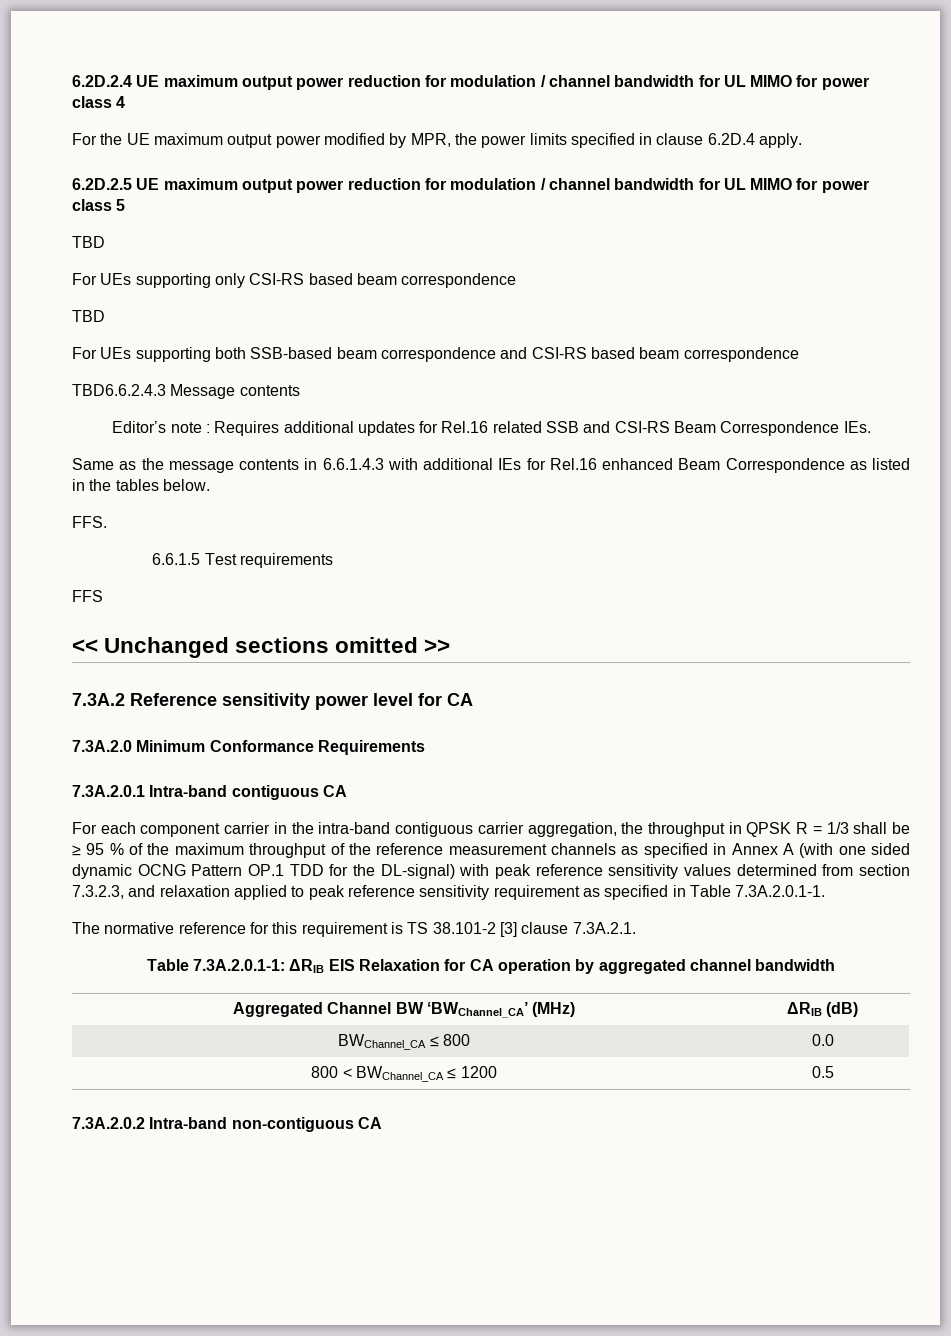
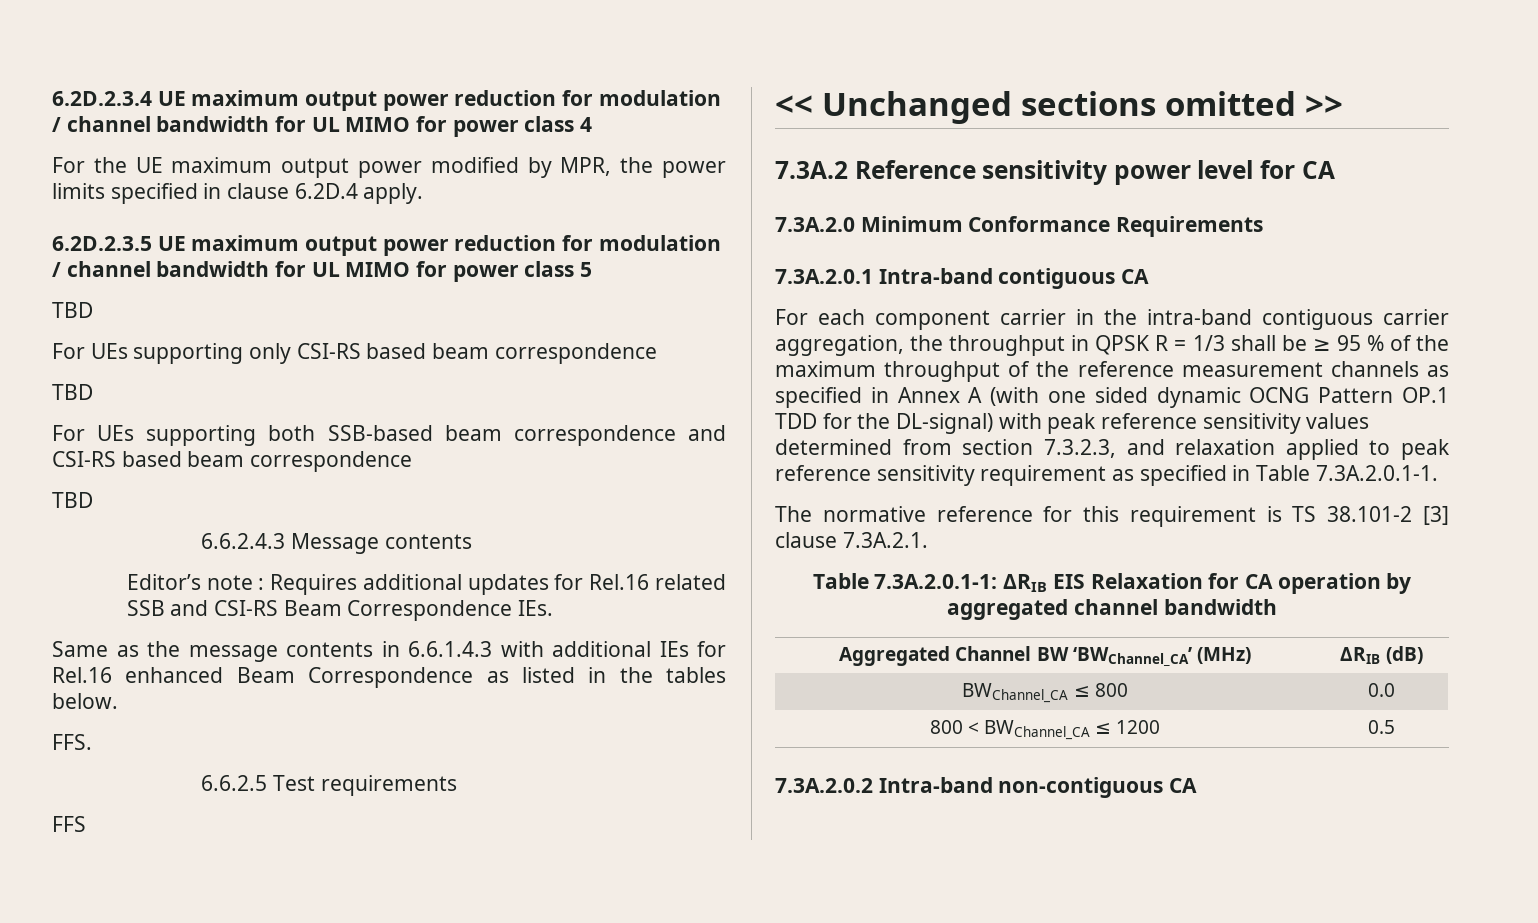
[72,75,132,87] 6.2D.2.4 -> [52,91,152,106] 6.2D.2.3.4
[72,178,132,190] 6.2D.2.5 -> [52,236,152,251] 6.2D.2.3.5
[72,384,166,396] TBD6.6.2.4.3 -> [52,492,93,508] [201,533,286,549] TBD // 6.6.2.4.3
[152,553,201,565] 6.6.1.5 -> [201,775,268,791] 6.6.2.5

